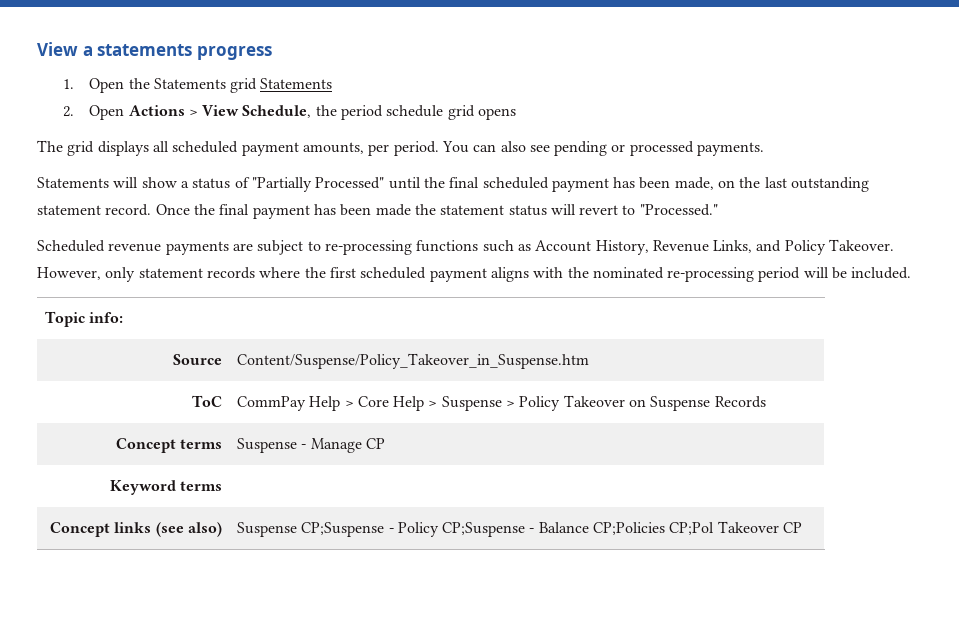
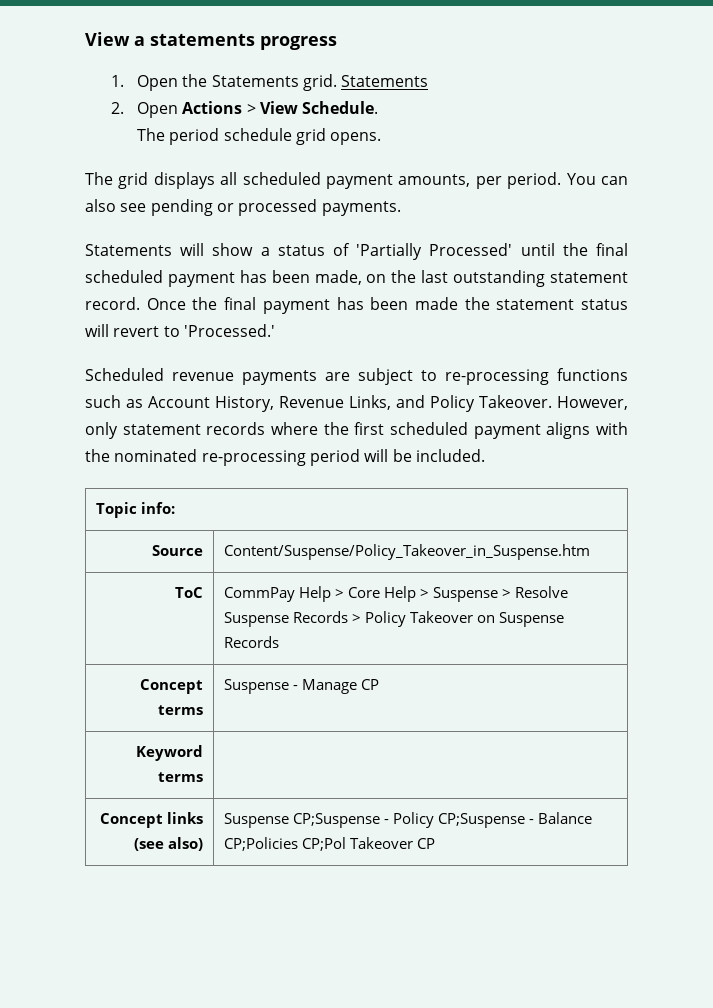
[230,78,258,93] grid -> [302,74,337,91] grid.
[242,105,337,118] Schedule, the -> [302,101,379,114] [136,128,165,141] Schedule. // The
[478,108,517,120] opens -> [330,132,382,145] opens.
[251,177,385,192] "Partially Processed" -> [356,243,513,260] 'Partially Processed'
[639,204,718,216] "Processed." -> [183,324,275,337] 'Processed.'
(516, 403) none -> [515,586,569,598] [224,611,362,627] Resolve Suspense Records >

